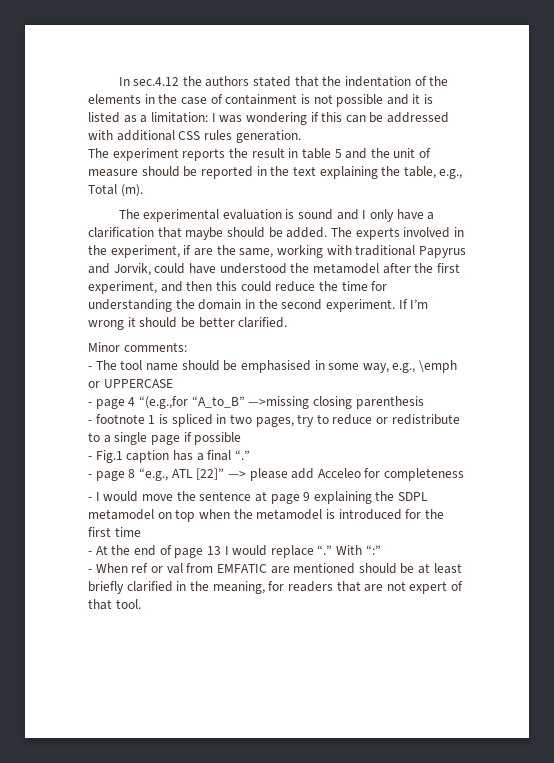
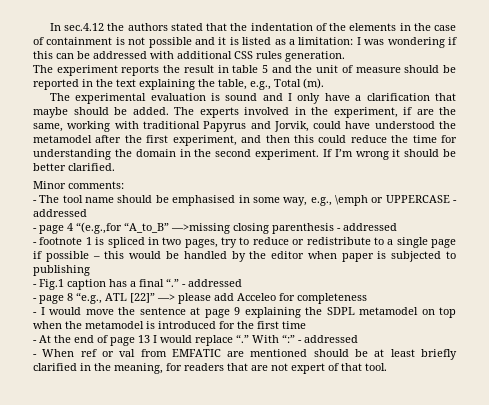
(173, 383) none -> [452,200,457,203] [33,209,87,217] - addressed
(424, 402) none -> [337,223,397,231] - addressed
(242, 438) none -> [92,251,456,262] [33,265,90,276] – this would be handled by the editor when paper is subjected to publishing
(250, 455) none -> [182,279,242,287] - addressed
(381, 550) none -> [298,335,358,343] - addressed

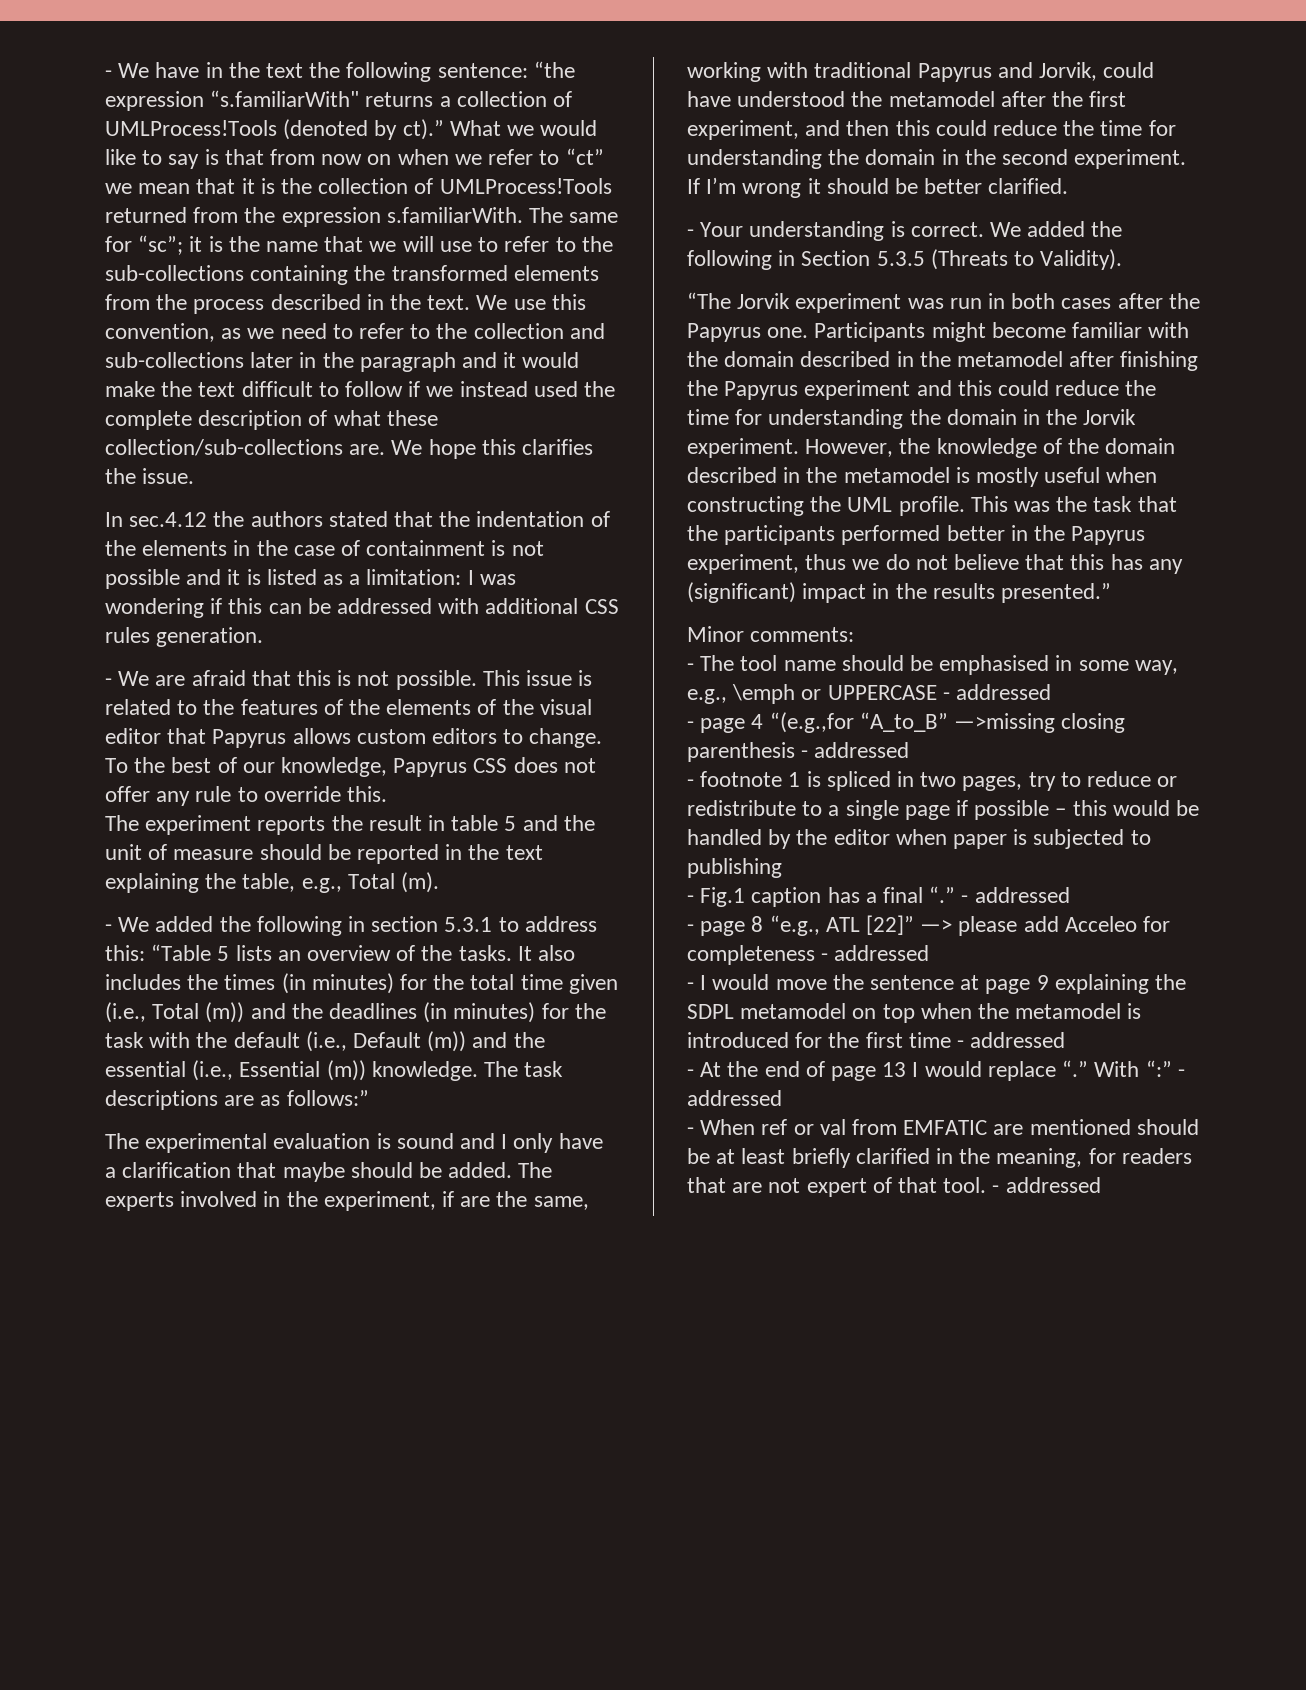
(49, 27) none -> [105,61,575,82] [105,90,573,111] [105,119,598,140] [105,148,604,169] [105,178,612,194] [105,207,619,227] [105,235,613,255] [105,265,599,285] [105,294,586,314] [105,323,605,342] [105,352,580,372] [105,381,616,397] [105,410,438,430] [105,439,594,459] [105,468,195,484] - We have in the text the following sentence: “the expression “s.familiarWith" returns a collection of UMLProcess!Tools (denoted by ct).” What we would like to say is that from now on when we refer to “ct” we mean that it is the collection of UMLProcess!Tools returned from the expression s.familiarWith. The same for “sc”; it is the name that we will use to refer to the sub-collections containing the transformed elements from the process described in the text. We use this convention, as we need to refer to the collection and sub-collections later in the paragraph and it would make the text difficult to follow if we instead used the complete description of what these collection/sub-collections are. We hope this clarifies the issue. //
(345, 56) none -> [105,670,593,690] [105,699,592,715] [105,728,603,748] [105,757,596,777] [105,786,388,806] // - We are afraid that this is not possible. This issue is related to the features of the elements of the visual editor that Papyrus allows custom editors to change. To the best of our knowledge, Papyrus CSS does not offer any rule to override this.
(324, 83) none -> [105,916,597,936] [105,944,576,961] [105,973,618,994] [105,1002,606,1023] [105,1031,545,1052] [105,1060,564,1081] [105,1090,369,1110] // - We added the following in section 5.3.1 to address this: “Table 5 lists an overview of the tasks. It also includes the times (in minutes) for the total time given (i.e., Total (m)) and the deadlines (in minutes) for the task with the default (i.e., Default (m)) and the essential (i.e., Essential (m)) knowledge. The task descriptions are as follows:”
(115, 167) none -> [687,221,1123,241] [687,249,1123,270] [687,292,1200,313] [687,322,1190,342] [687,351,1199,371] [687,380,1157,400] [687,409,1137,429] [687,438,1176,458] [687,467,1158,487] [687,496,1177,516] [687,525,1146,545] [687,554,1183,574] [687,582,1112,603] // - Your understanding is correct. We added the following in Section 5.3.5 (Threats to Validity). // “The Jorvik experiment was run in both cases after the Papyrus one. Participants might become familiar with the domain described in the metamodel after finishing the Papyrus experiment and this could reduce the time for understanding the domain in the Jorvik experiment. However, the knowledge of the domain described in the metamodel is mostly useful when constructing the UML profile. This was the task that the participants performed better in the Papyrus experiment, thus we do not believe that this has any (significant) impact in the results presented.”
(367, 298) none -> [821,945,930,961] - addressed
(306, 325) none -> [957,1032,1066,1048] - addressed
(387, 367) none -> [992,1177,1101,1193] - addressed

